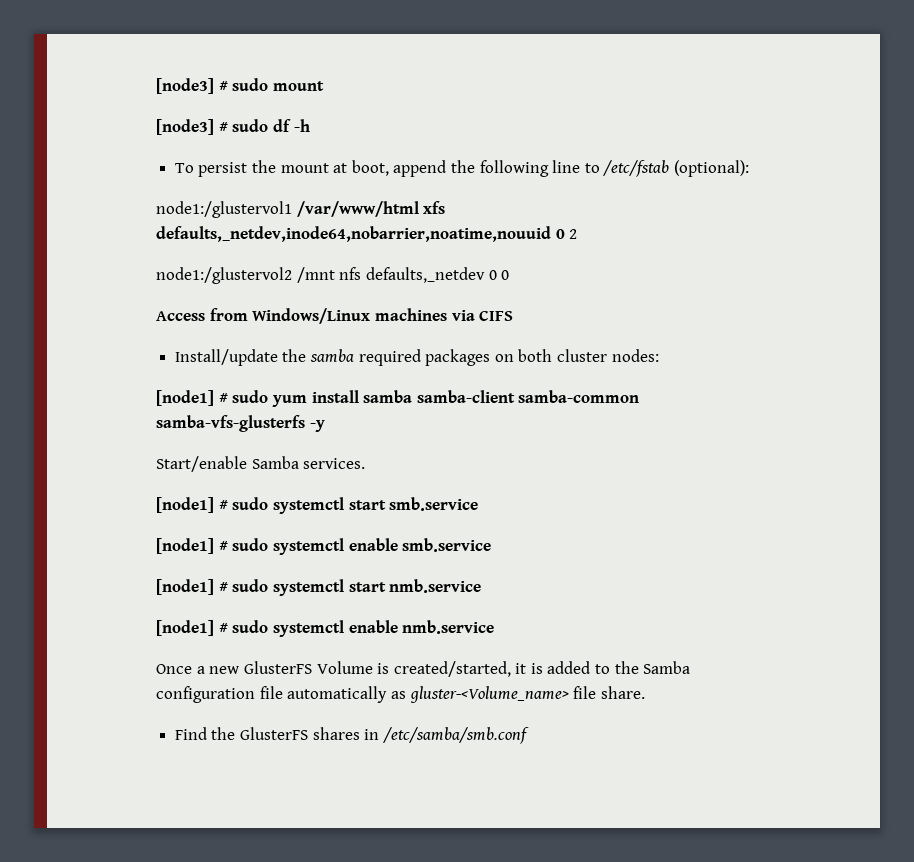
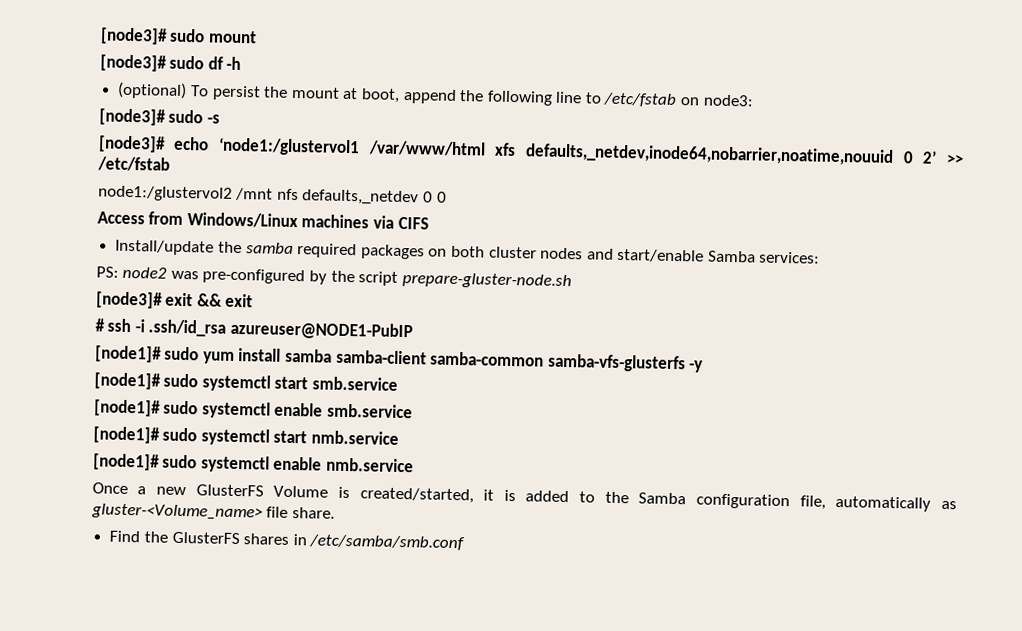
[156,78,228,94] [node3] # -> [99,27,168,45] [node3]#
[156,119,228,135] [node3] # -> [99,54,167,72] [node3]#
(310, 125) none -> [117,81,188,100] (optional)
[673,160,749,177] [156,201,293,218] (optional): // node1:/glustervol1 -> [680,94,754,107] [98,108,220,126] [97,135,360,157] on node3: // [node3]# sudo -s // [node3]# echo ‘node1:/glustervol1
[569,229,578,239] 2 -> [922,150,964,165] [96,156,170,172] 2’ >> /etc/fstab
[611,349,659,362] [156,390,228,406] nodes: // [node1] # -> [540,247,821,264] [95,266,572,290] [95,291,254,309] [94,318,414,341] [94,345,162,363] nodes and start/enable Samba services: // PS: node2 was pre-configured by the script prepare-gluster-node.sh // [node3]# exit && exit // # ssh -i .ssh/id_rsa azureuser@NODE1-PubIP // [node1]#
[156,456,366,472] [156,497,228,513] Start/enable Samba services. // [node1] # -> [93,372,161,390] [node1]#
[156,538,228,554] [node1] # -> [93,399,161,417] [node1]#
[156,579,228,595] [node1] # -> [92,426,160,444] [node1]#
[156,620,228,636] [node1] # -> [92,453,160,471] [node1]#
[259,686,283,699] file -> [799,495,826,510] file,

